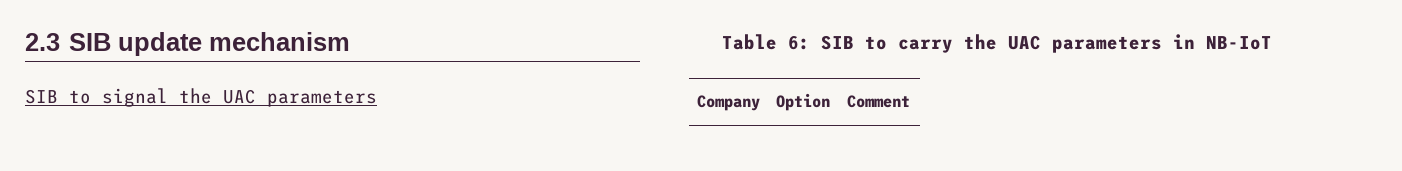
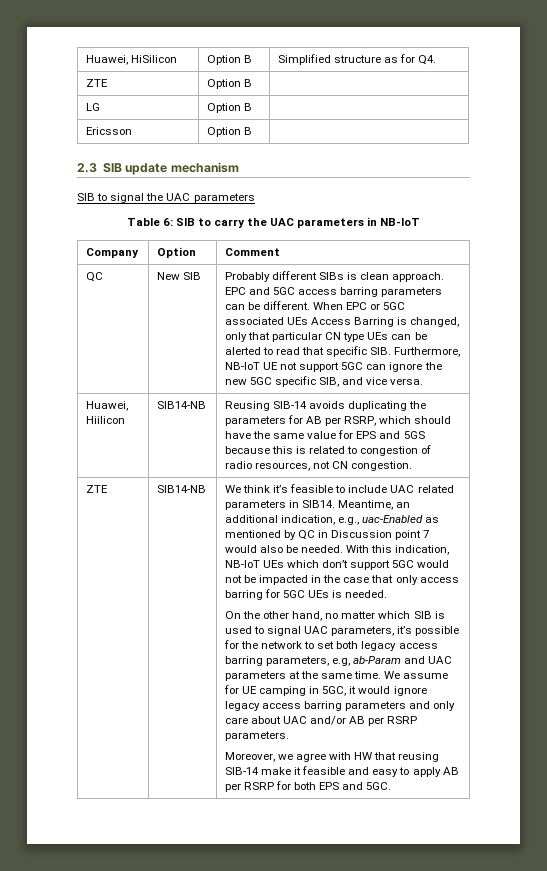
(25, 42) none -> [85,55,177,65] [206,55,252,65] [277,54,437,65] [85,79,108,87] [206,79,252,89] [85,103,100,111] [206,103,252,113] [85,127,132,135] [206,127,252,137] Huawei, HiSilicon | Option B | Simplified structure as for Q4. // ZTE | Option B | // LG | Option B | // Ericsson | Option B | //
(910, 101) none -> [85,272,103,282] [156,272,201,280] [224,271,445,282] [224,287,443,297] [224,301,406,310] [224,317,460,327] [224,332,427,342] [224,346,461,357] [224,362,442,372] [224,376,424,387] [85,401,128,411] [85,416,125,424] [156,401,206,409] [224,401,427,411] [224,415,452,426] [224,430,425,439] [224,445,432,456] [224,461,413,471] [85,485,108,493] [156,485,206,493] [224,484,454,493] [224,500,411,510] [224,515,440,525] [224,530,430,540] [224,545,450,555] [224,560,450,570] [224,575,459,585] [224,589,388,600] [224,611,445,621] [224,626,460,636] [223,640,438,651] [224,656,453,666] [224,671,449,681] [223,685,427,696] [224,701,456,711] [224,716,418,726] [224,731,289,741] [224,752,440,762] [224,766,459,777] [224,781,392,792] // QC | New SIB | Probably different SIBs is clean approach. EPC and 5GC access barring parameters can be different. When EPC or 5GC associated UEs Access Barring is changed, only that particular CN type UEs can be alerted to read that specific SIB. Furthermore, NB-IoT UE not support 5GC can ignore the new 5GC specific SIB, and vice versa. // Huawei, Hiilicon | SIB14-NB | Reusing SIB-14 avoids duplicating the parameters for AB per RSRP, which should have the same value for EPS and 5GS because this is related to congestion of radio resources, not CN congestion. // ZTE | SIB14-NB | We think it’s feasible to include UAC related parameters in SIB14. Meantime, an additional indication, e.g., uac-Enabled as mentioned by QC in Discussion point 7 would also be needed. With this indication, NB-IoT UEs which don’t support 5GC would not be impacted in the case that only access barring for 5GC UEs is needed. // On the other hand, no matter which SIB is used to signal UAC parameters, it’s possible for the network to set both legacy access barring parameters, e.g, ab-Param and UAC parameters at the same time. We assume for UE camping in 5GC, it would ignore legacy access barring parameters and only care about UAC and/or AB per RSRP parameters. // Moreover, we agree with HW that reusing SIB-14 make it feasible and easy to apply AB per RSRP for both EPS and 5GC.

